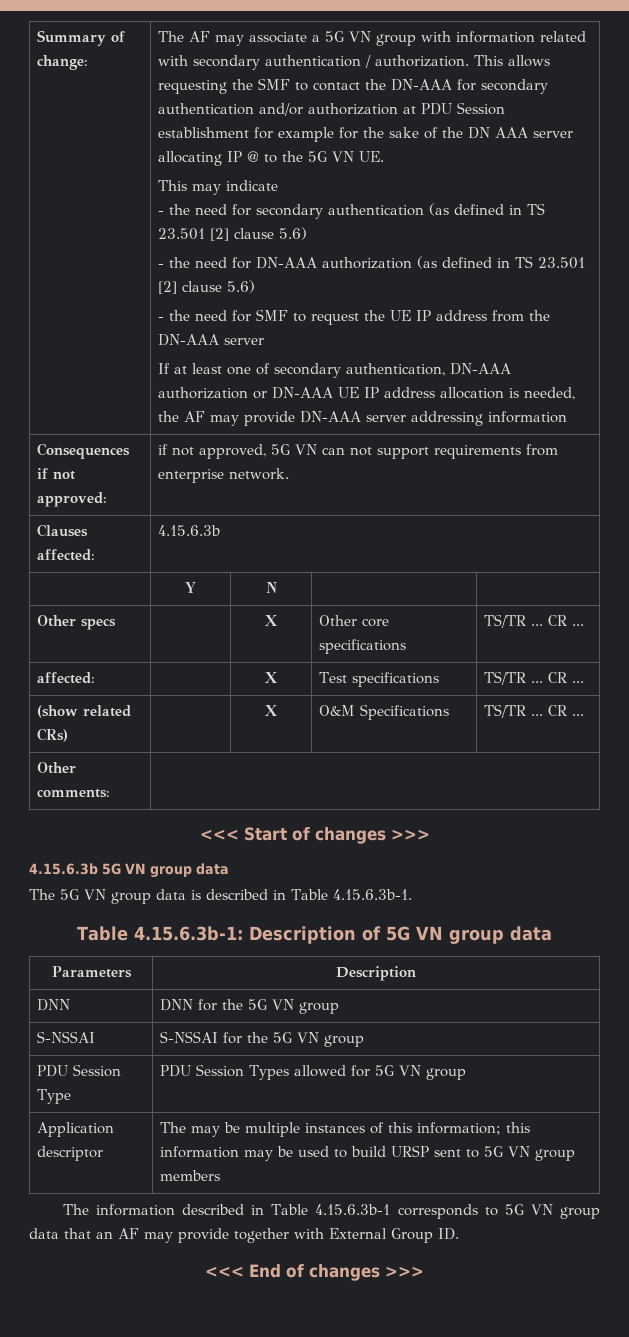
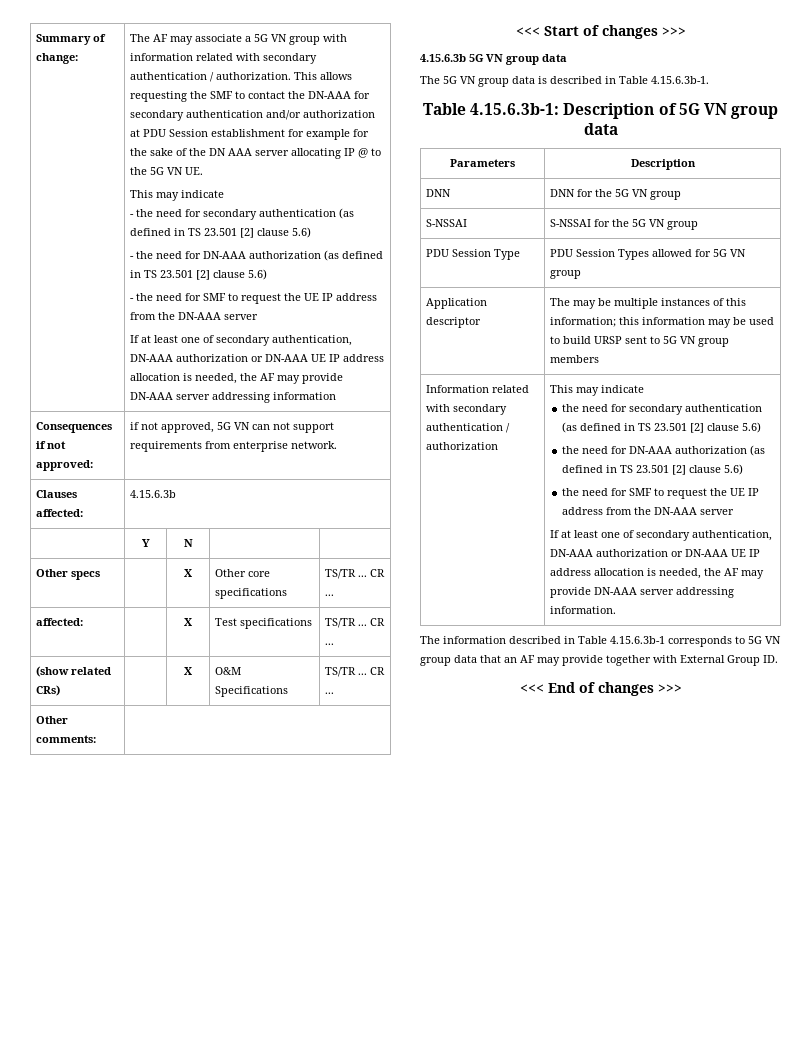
(220, 1175) none -> [426,385,530,393] [426,404,508,415] [426,423,511,433] [426,442,499,450] [550,385,645,396] [562,404,763,415] [562,422,762,433] [562,445,766,456] [562,464,744,475] [562,488,760,499] [562,507,735,515] [550,530,773,541] [550,549,761,557] [550,568,765,579] [550,587,735,598] [550,606,617,614] // Information related with secondary authentication / authorization | This may indicate // the need for secondary authentication (as defined in TS 23.501 [2] clause 5.6) // the need for DN-AAA authorization (as defined in TS 23.501 [2] clause 5.6) // the need for SMF to request the UE IP address from the DN-AAA server // If at least one of secondary authentication, DN-AAA authorization or DN-AAA UE IP address allocation is needed, the AF may provide DN-AAA server addressing information.

